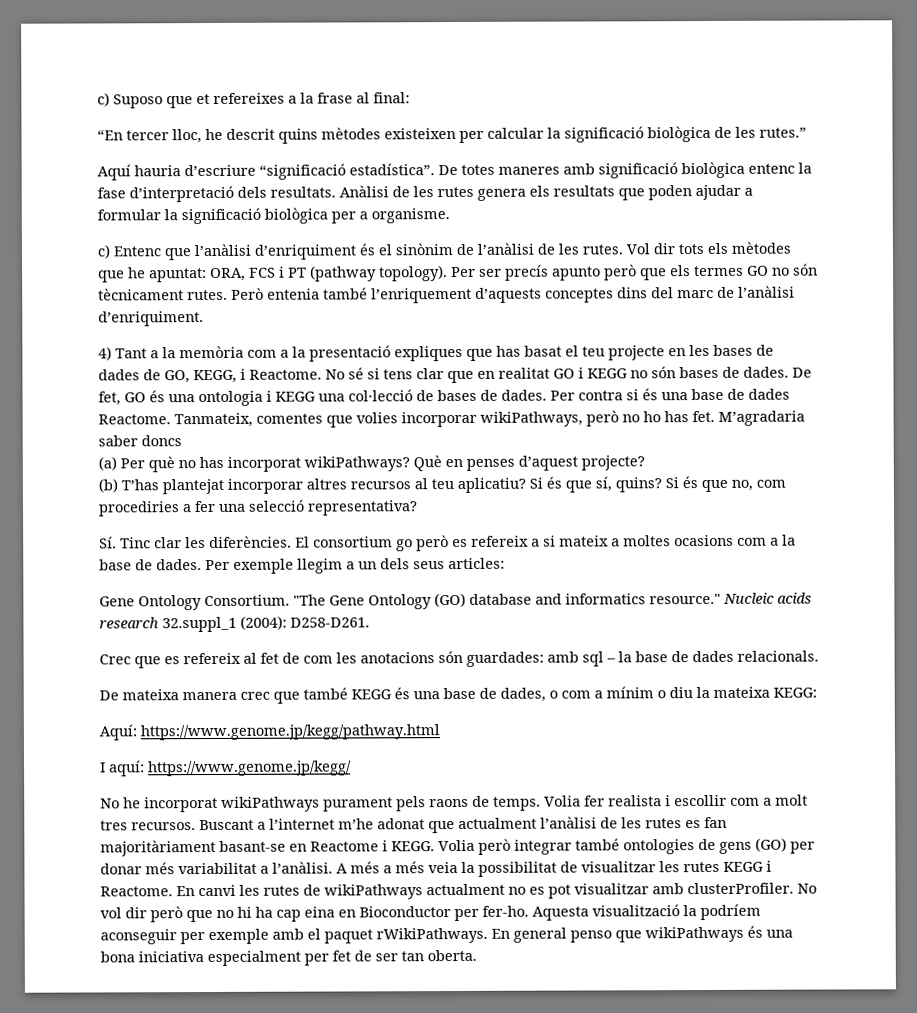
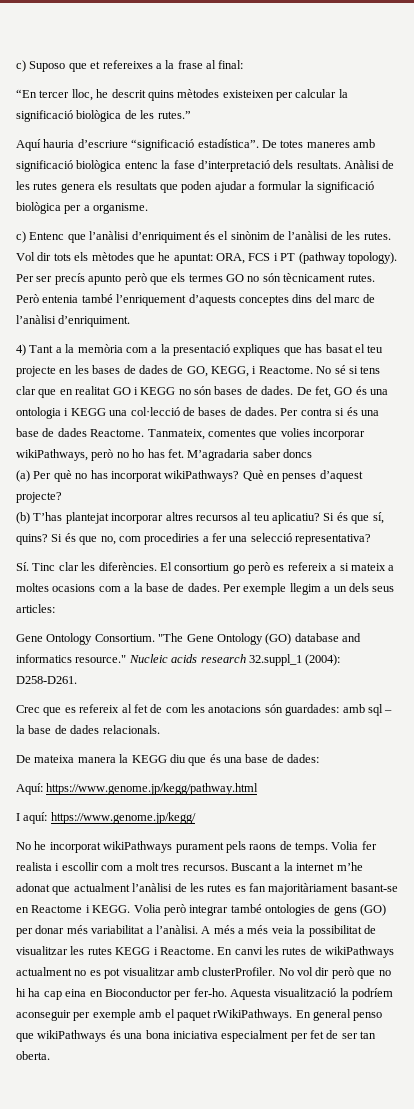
[240,686,817,704] crec que també KEGG és una base de dades, o com a mínim o diu la mateixa KEGG: -> [119,754,320,766] la KEGG diu que és una base de dades:
[269,818,335,830] l’internet -> [283,862,335,871] la internet

